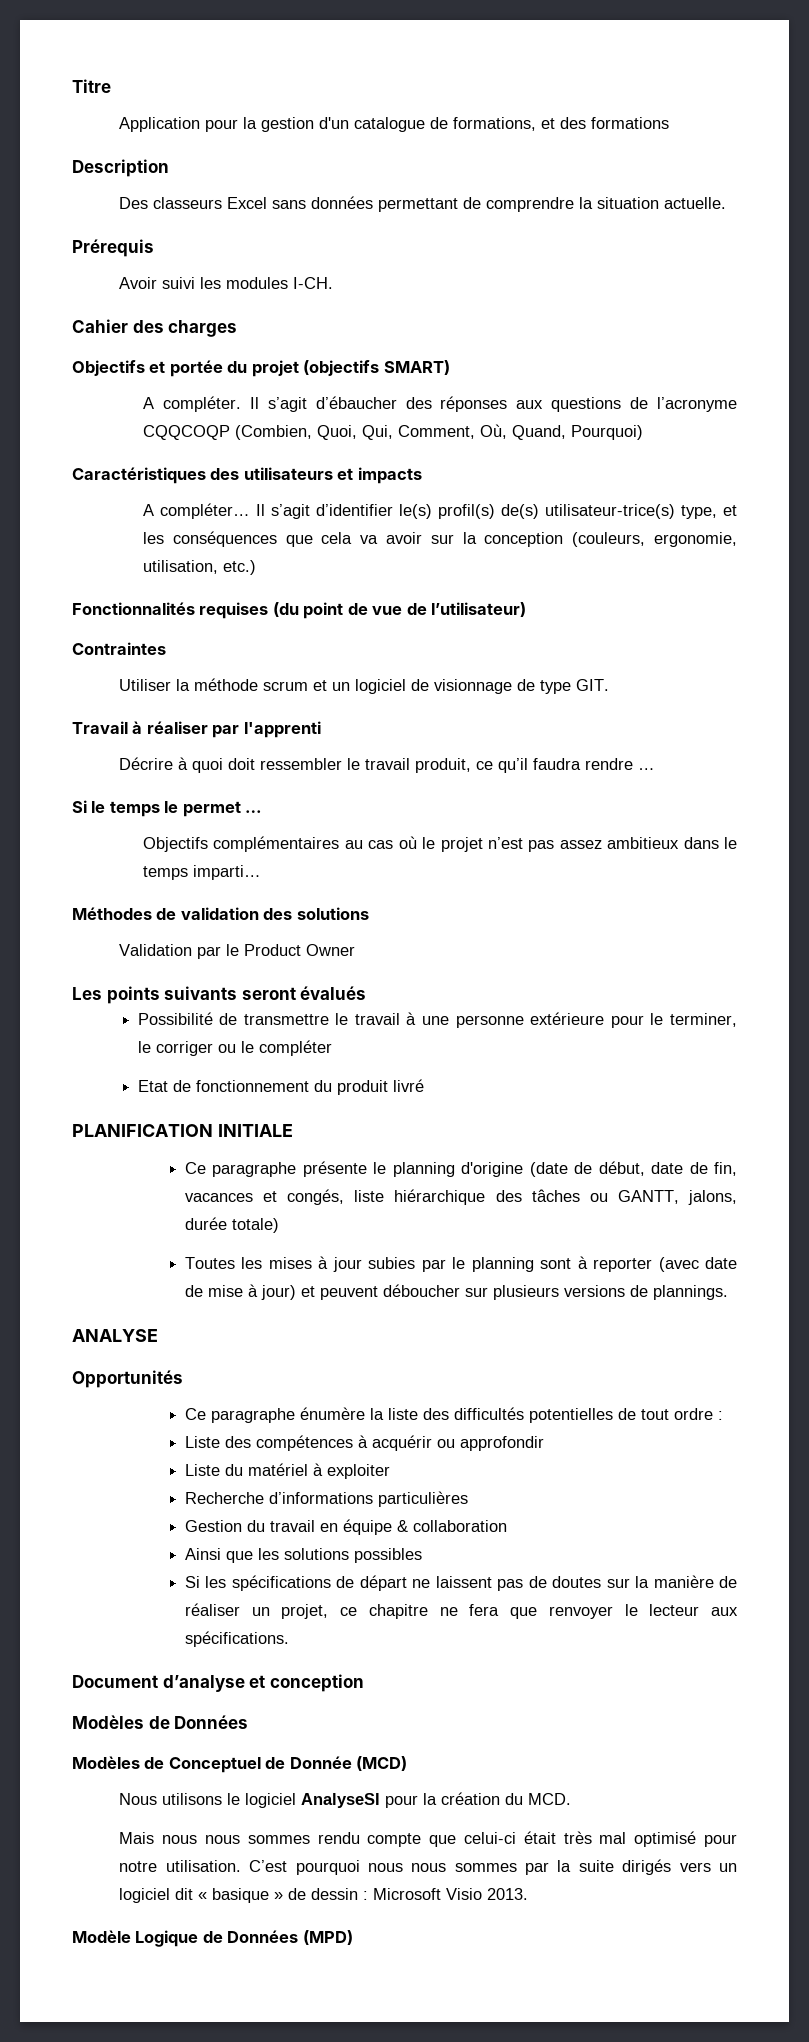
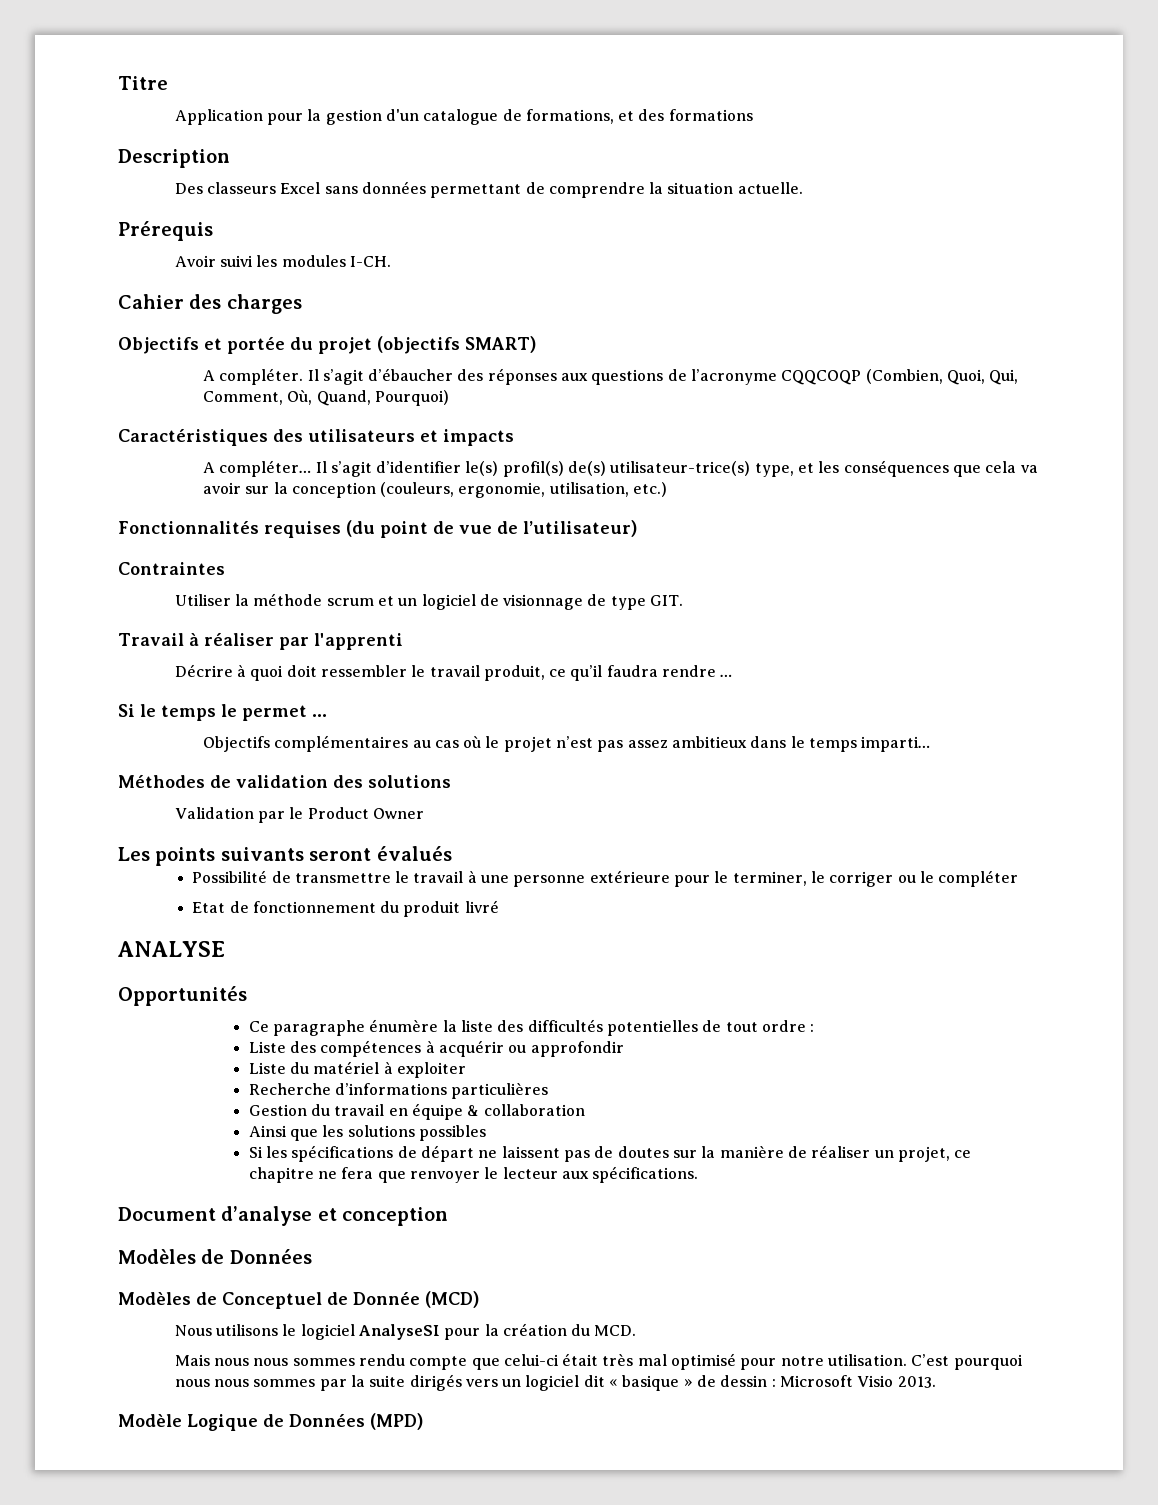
[72,1124,293,1137] [184,1161,738,1177] [184,1189,738,1205] [184,1217,279,1233] [184,1256,737,1272] [184,1284,728,1300] // PLANIFICATION INITIALE // Ce paragraphe présente le planning d'origine (date de début, date de fin, vacances et congés, liste hiérarchique des tâches ou GANTT, jalons, durée totale) // Toutes les mises à jour subies par le planning sont à reporter (avec date de mise à jour) et peuvent déboucher sur plusieurs versions de plannings. -> (499, 906) none

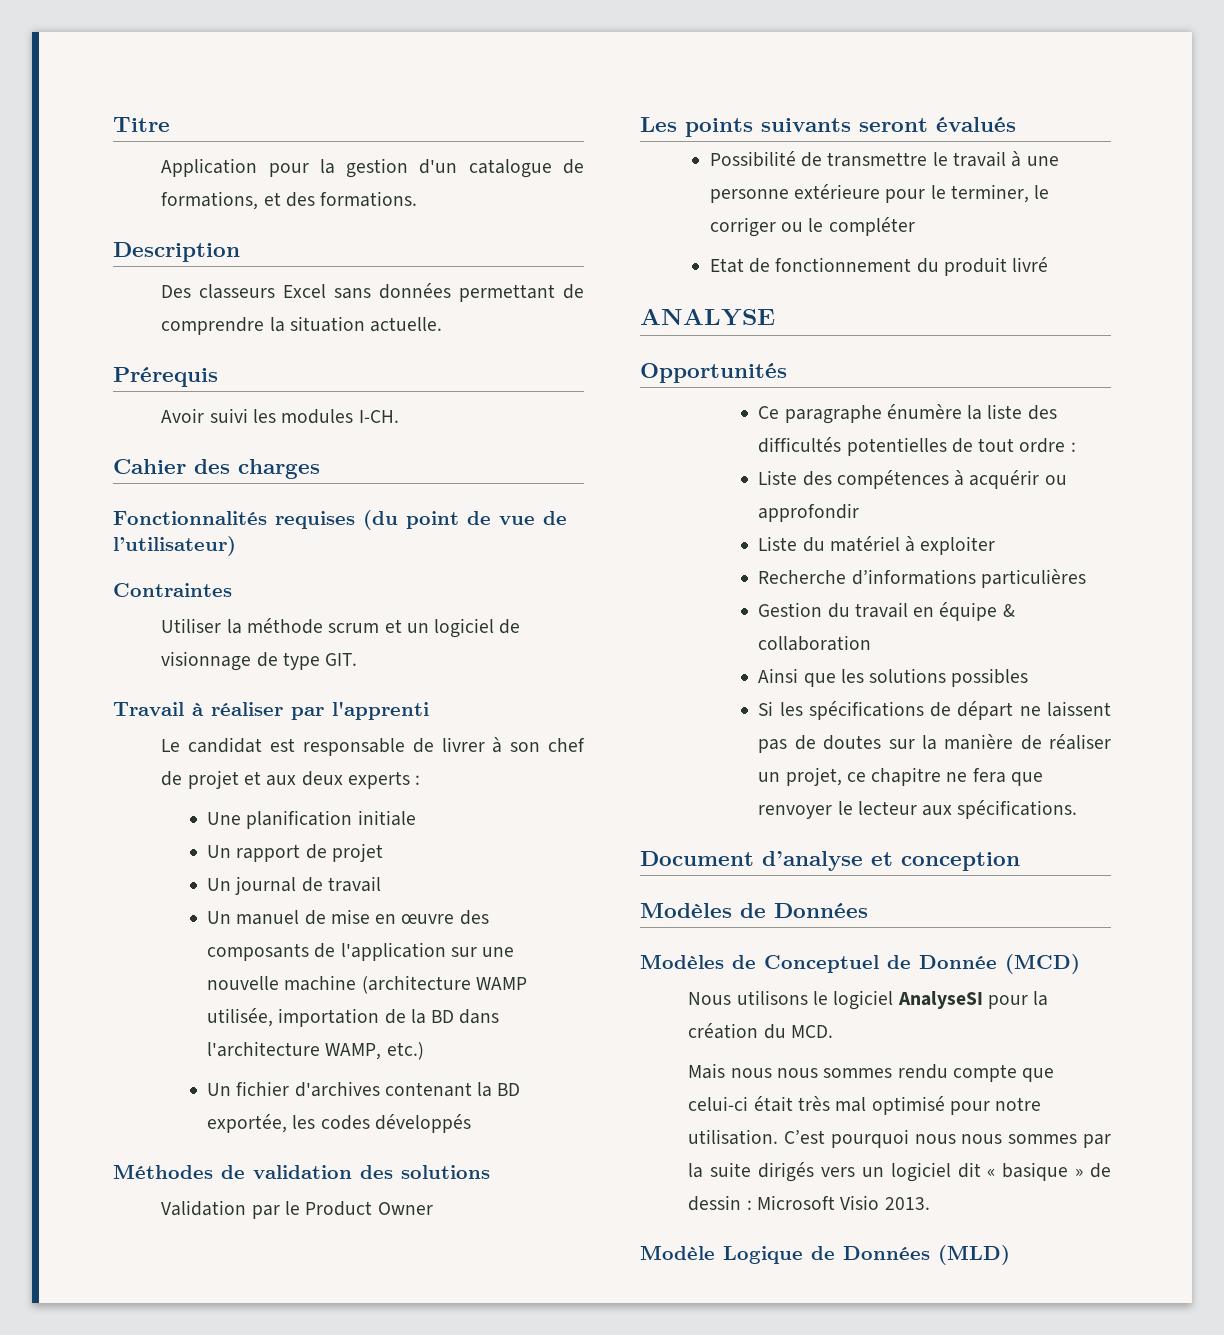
[668,109,753,121] formations -> [320,191,418,207] formations.
[118,336,536,354] [202,368,1019,385] [202,390,449,406] [118,428,514,446] [202,460,1038,477] [202,482,668,498] // Objectifs et portée du projet (objectifs SMART) // A compléter. Il s’agit d’ébaucher des réponses aux questions de l’acronyme CQQCOQP (Combien, Quoi, Qui, Comment, Où, Quand, Pourquoi) // Caractéristiques des utilisateurs et impacts // A compléter… Il s’agit d’identifier le(s) profil(s) de(s) utilisateur-trice(s) type, et les conséquences que cela va avoir sur la conception (couleurs, ergonomie, utilisation, etc.) -> (320, 469) none
[174,664,733,681] [118,704,327,721] [202,735,931,752] Décrire à quoi doit ressembler le travail produit, ce qu’il faudra rendre … // Si le temps le permet … // Objectifs complémentaires au cas où le projet n’est pas assez ambitieux dans le temps imparti… -> [161,737,585,756] [161,770,421,789] [207,810,416,829] [207,843,383,862] [207,876,381,895] [207,909,489,925] [207,942,515,961] [207,975,527,994] [207,1008,500,1027] [207,1041,424,1060] [207,1081,521,1097] [207,1114,471,1133] Le candidat est responsable de livrer à son chef de projet et aux deux experts : // Une planification initiale // Un rapport de projet // Un journal de travail // Un manuel de mise en œuvre des composants de l'application sur une nouvelle machine (architecture WAMP utilisée, importation de la BD dans l'architecture WAMP, etc.) // Un fichier d'archives contenant la BD exportée, les codes développés
[370,1413,423,1430] (MPD) -> [938,1245,1010,1265] (MLD)

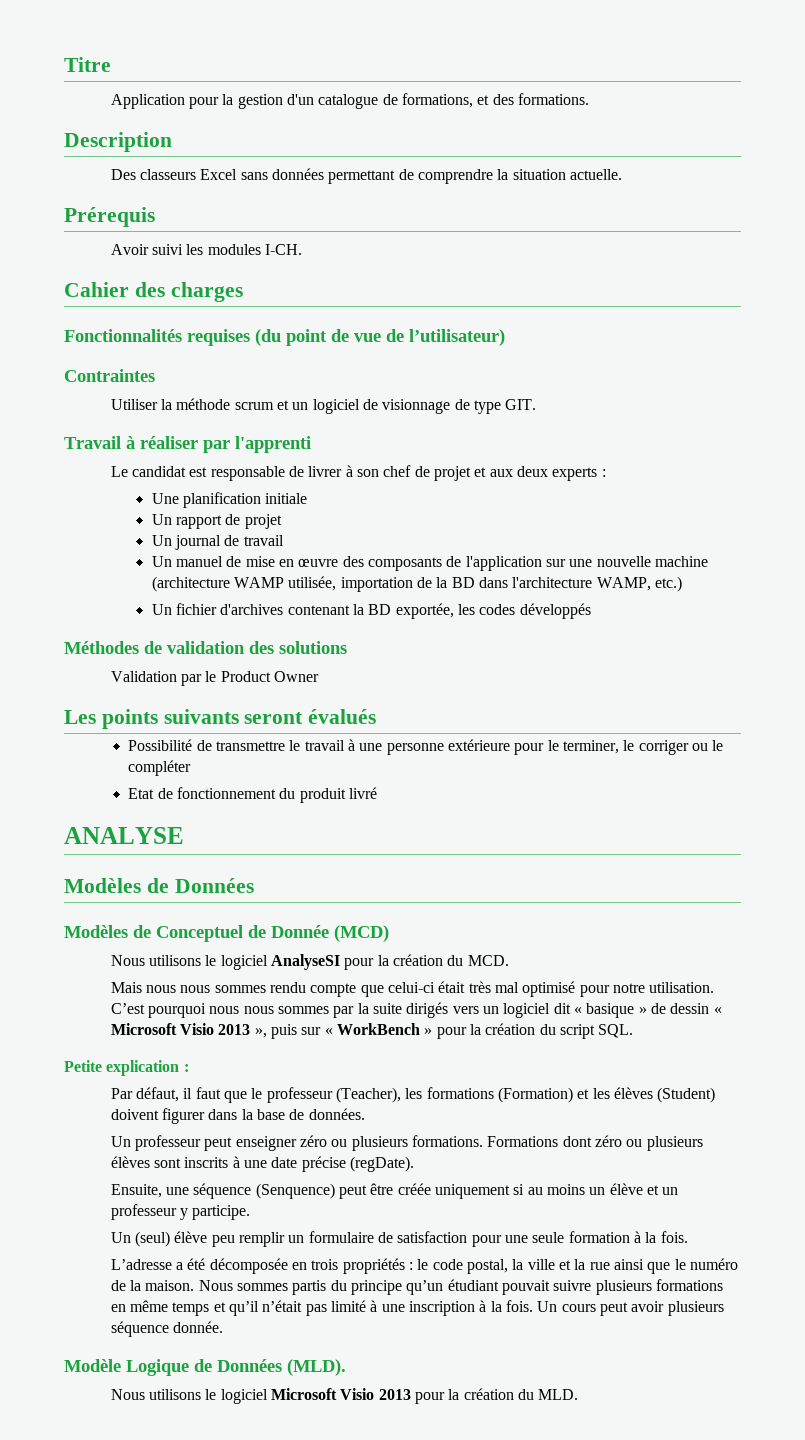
[640,363,787,383] [758,404,1057,424] [758,437,1076,456] [758,470,1067,489] [758,503,860,522] [758,536,996,555] [758,569,1086,588] [758,602,1015,621] [758,635,872,651] [758,668,1029,687] [758,701,1111,720] [758,734,1111,753] [758,767,1043,786] [758,800,1078,819] [640,851,1020,871] // Opportunités // Ce paragraphe énumère la liste des difficultés potentielles de tout ordre : // Liste des compétences à acquérir ou approfondir // Liste du matériel à exploiter // Recherche d’informations particulières // Gestion du travail en équipe & collaboration // Ainsi que les solutions possibles // Si les spécifications de départ ne laissent pas de doutes sur la manière de réaliser un projet, ce chapitre ne fera que renvoyer le lecteur aux spécifications. // Document d’analyse et conception -> (184, 835) none
[746,1195,930,1210] [640,1245,1010,1265] : Microsoft Visio 2013. // Modèle Logique de Données (MLD) -> [713,1007,722,1014] [110,1023,634,1039] [64,1060,189,1076] [110,1087,716,1103] [110,1108,365,1124] [110,1135,703,1151] [110,1156,415,1172] [110,1183,679,1199] [110,1204,251,1220] [110,1231,688,1247] [110,1258,738,1274] [110,1279,723,1295] [110,1300,724,1316] [110,1321,224,1337] [64,1359,346,1376] [110,1388,579,1404] « Microsoft Visio 2013 », puis sur « WorkBench » pour la création du script SQL. // Petite explication : // Par défaut, il faut que le professeur (Teacher), les formations (Formation) et les élèves (Student) doivent figurer dans la base de données. // Un professeur peut enseigner zéro ou plusieurs formations. Formations dont zéro ou plusieurs élèves sont inscrits à une date précise (regDate). // Ensuite, une séquence (Senquence) peut être créée uniquement si au moins un élève et un professeur y participe. // Un (seul) élève peu remplir un formulaire de satisfaction pour une seule formation à la fois. // L’adresse a été décomposée en trois propriétés : le code postal, la ville et la rue ainsi que le numéro de la maison. Nous sommes partis du principe qu’un étudiant pouvait suivre plusieurs formations en même temps et qu’il n’était pas limité à une inscription à la fois. Un cours peut avoir plusieurs séquence donnée. // Modèle Logique de Données (MLD). // Nous utilisons le logiciel Microsoft Visio 2013 pour la création du MLD.

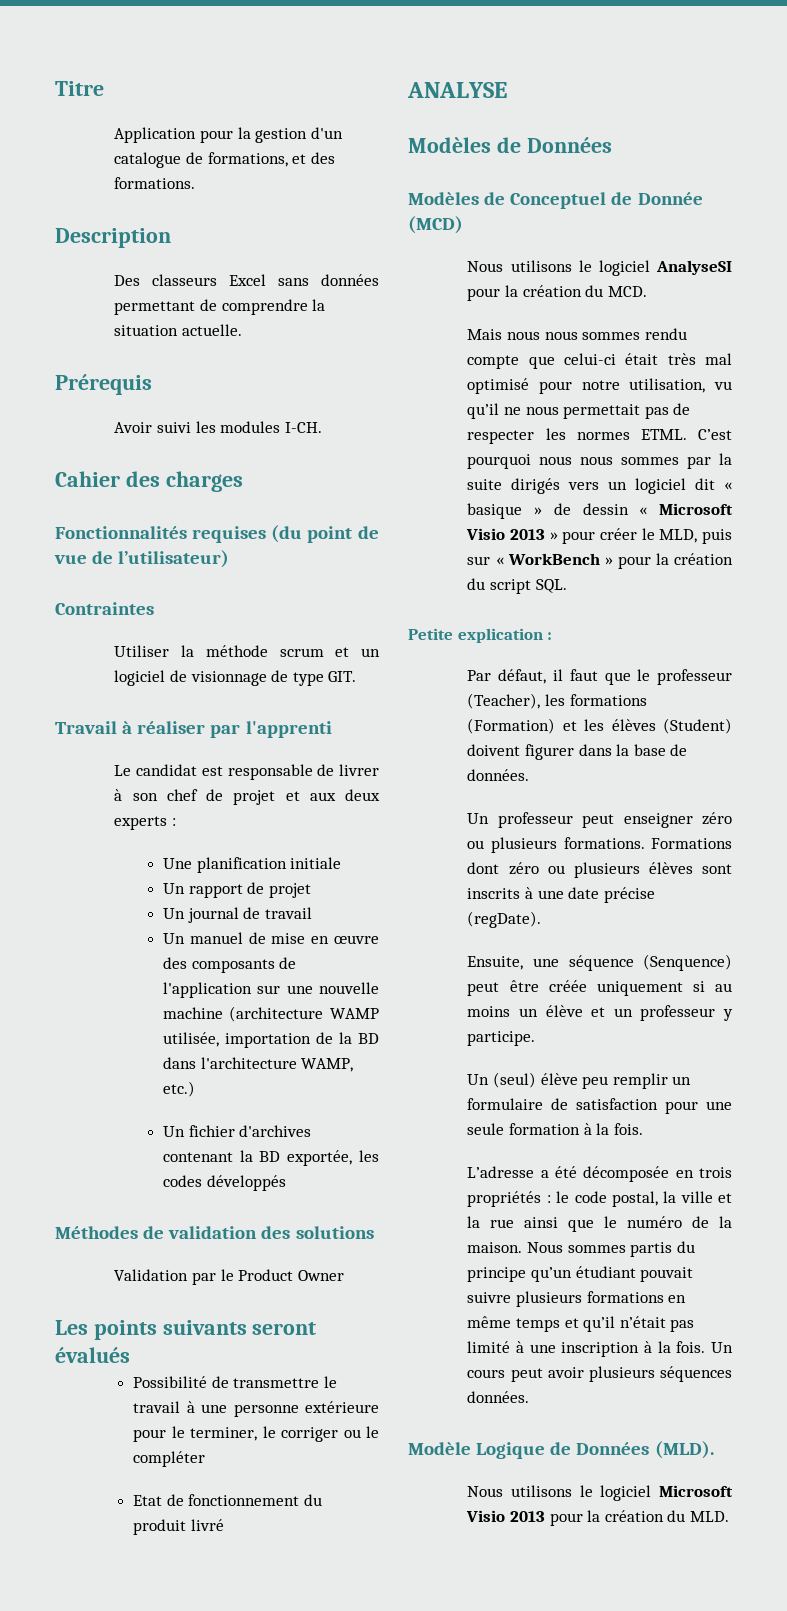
[649,982,715,993] utilisation. -> [629,378,732,393] [467,403,691,419] [467,428,687,444] utilisation, vu qu’il ne nous permettait pas de respecter les normes ETML.
[254,1028,267,1038] », -> [549,528,698,544] » pour créer le MLD,
[110,1321,224,1337] séquence donnée. -> [660,1366,732,1382] [467,1391,530,1403] séquences données.

